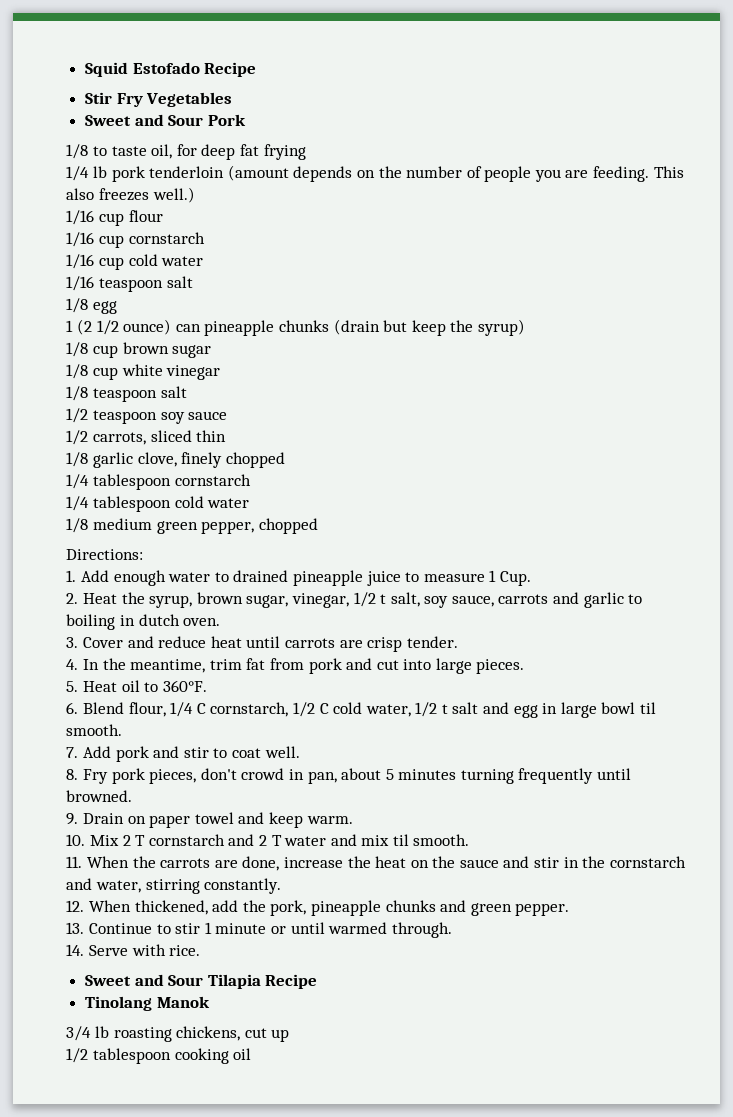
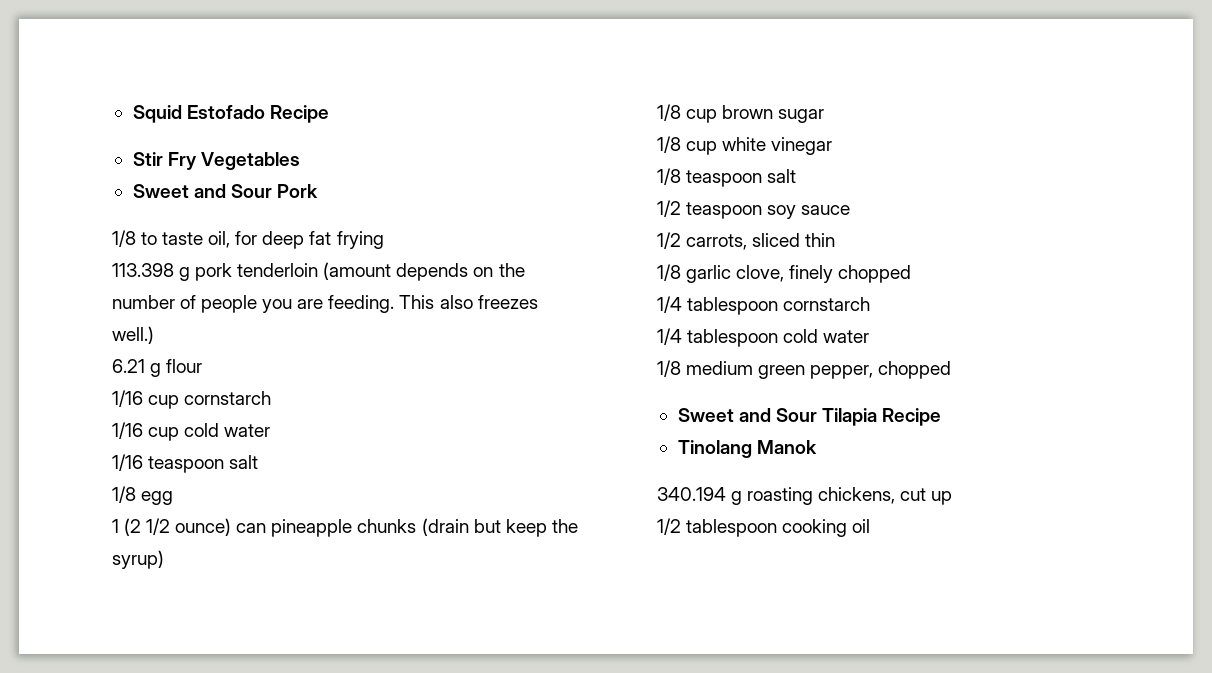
[66,166,107,181] 1/4 lb -> [111,263,190,281] 113.398 g
[66,210,124,226] 1/16 cup -> [111,359,161,377] 6.21 g
[66,549,144,560] [66,570,531,586] [66,592,643,608] [66,614,221,630] [66,636,458,652] [66,658,525,674] [66,680,207,692] [66,702,657,718] [66,724,123,736] [66,746,300,762] [66,768,632,784] [66,790,133,802] [66,812,353,828] [66,834,470,846] [66,856,686,871] [66,878,282,894] [66,900,570,916] [66,922,452,938] [66,944,201,956] // Directions: // 1. Add enough water to drained pineapple juice to measure 1 Cup. // 2. Heat the syrup, brown sugar, vinegar, 1/2 t salt, soy sauce, carrots and garlic to boiling in dutch oven. // 3. Cover and reduce heat until carrots are crisp tender. // 4. In the meantime, trim fat from pork and cut into large pieces. // 5. Heat oil to 360°F. // 6. Blend flour, 1/4 C cornstarch, 1/2 C cold water, 1/2 t salt and egg in large bowl til smooth. // 7. Add pork and stir to coat well. // 8. Fry pork pieces, don't crowd in pan, about 5 minutes turning frequently until browned. // 9. Drain on paper towel and keep warm. // 10. Mix 2 T cornstarch and 2 T water and mix til smooth. // 11. When the carrots are done, increase the heat on the sauce and stir in the cornstarch and water, stirring constantly. // 12. When thickened, add the pork, pineapple chunks and green pepper. // 13. Continue to stir 1 minute or until warmed through. // 14. Serve with rice. -> (952, 370) none
[66,1026,109,1041] 3/4 lb -> [656,487,742,505] 340.194 g

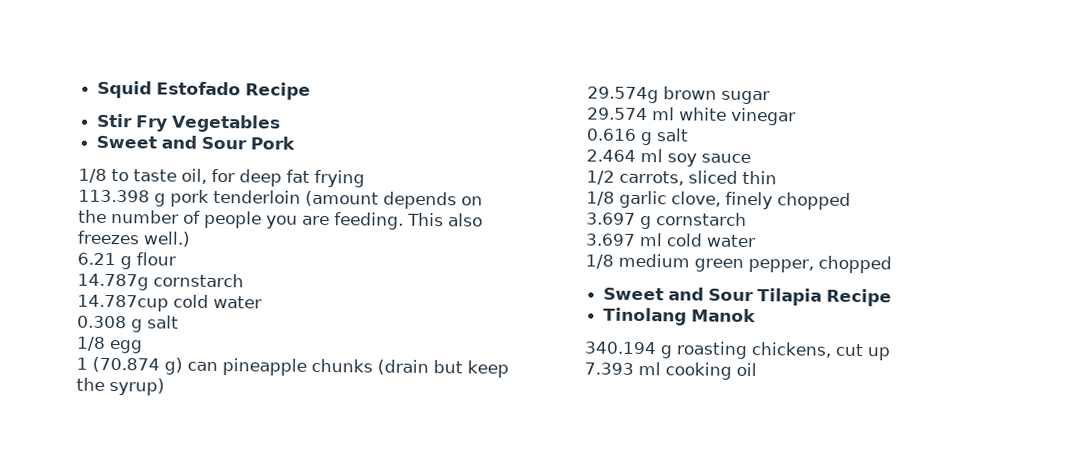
[111,390,271,409] [111,422,270,441] [111,454,224,473] 1/16 cup cornstarch // 1/16 cup cold water // 1/16 teaspoon -> [77,273,245,291] [77,294,263,312] [77,315,144,333] 14.787g cornstarch // 14.787cup cold water // 0.308 g
[123,518,231,536] (2 1/2 ounce) -> [92,356,184,375] (70.874 g)
[656,104,717,123] 1/8 cup -> [587,86,660,104] 29.574g
[656,136,717,155] 1/8 cup -> [587,107,676,121] 29.574 ml
[656,168,796,187] [656,200,762,219] 1/8 teaspoon salt // 1/2 teaspoon -> [586,128,690,146] [586,148,664,163] 0.616 g salt // 2.464 ml
[656,296,870,315] [656,328,778,347] 1/4 tablespoon cornstarch // 1/4 tablespoon -> [586,212,748,230] [585,232,664,247] 3.697 g cornstarch // 3.697 ml
[656,518,777,537] 1/2 tablespoon -> [584,361,662,376] 7.393 ml

